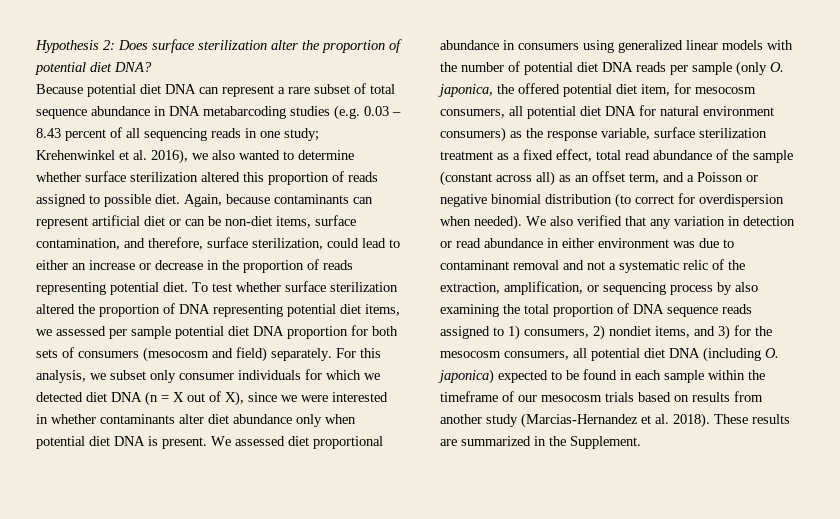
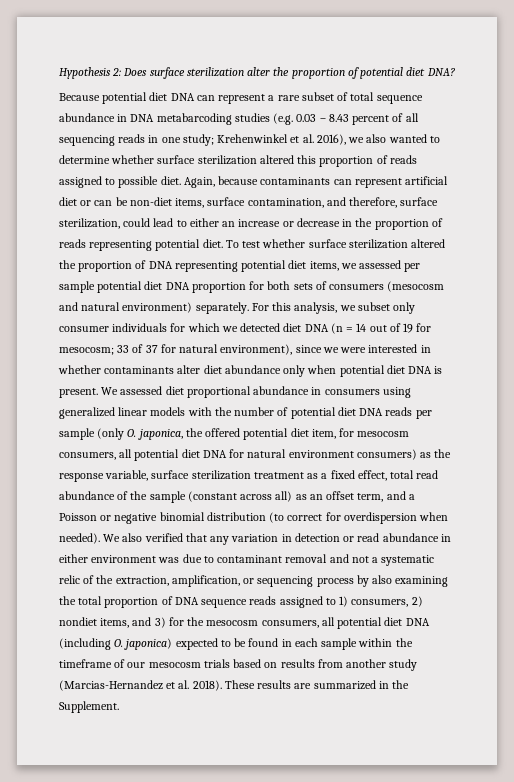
[236,347,267,362] field) -> [81,302,193,313] natural environment)
[173,392,184,402] X -> [356,323,367,332] 14
[225,391,244,406] X), -> [403,323,432,333] [59,344,293,355] 19 for mesocosm; 33 of 37 for natural environment),

